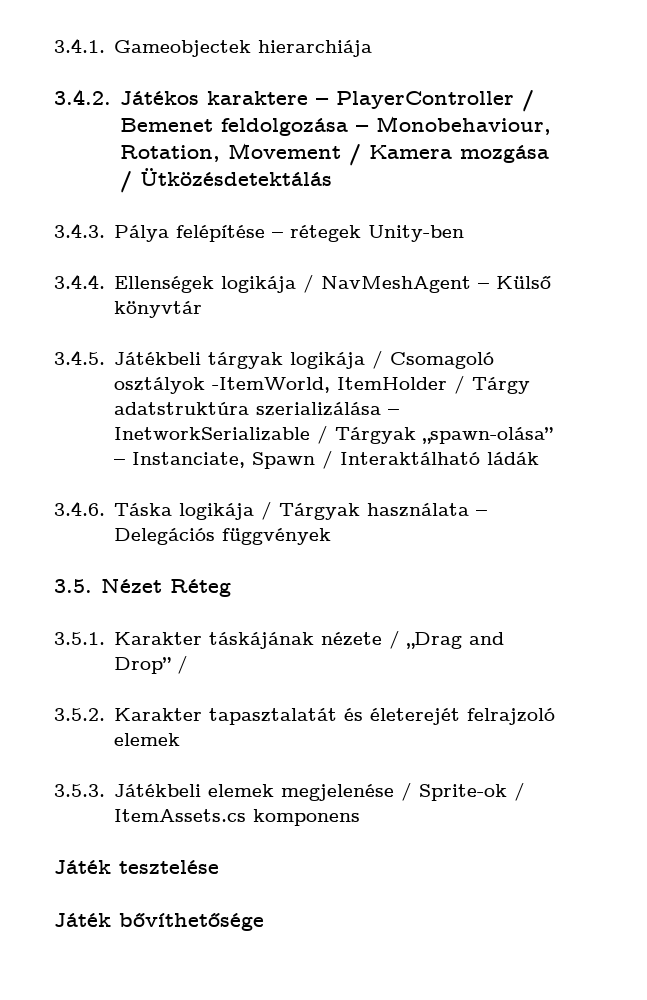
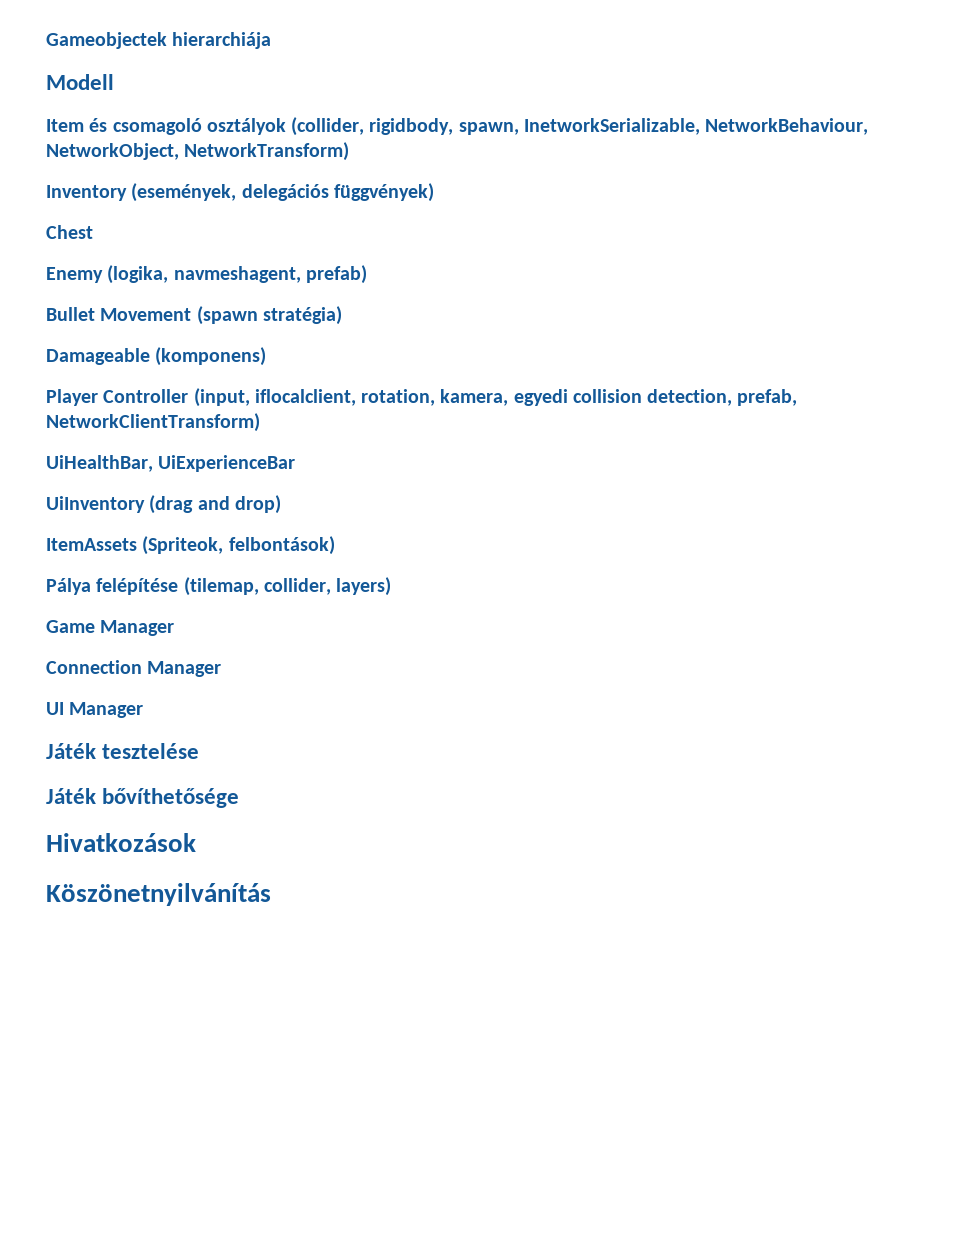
[54,38,105,53] 3.4.1. -> (46, 40) none
[54,89,534,112] [119,116,551,136] [119,143,549,166] [119,168,332,193] [54,223,464,242] [54,274,551,293] [113,301,202,318] [54,350,494,369] [113,375,530,394] [113,402,399,417] [113,425,553,444] [113,450,539,469] [54,501,487,520] [113,528,331,545] [54,578,231,597] [54,630,504,649] [113,655,188,674] [54,708,555,725] [113,733,180,746] [54,782,525,801] [113,809,360,826] 3.4.2. Játékos karaktere – PlayerController / Bemenet feldolgozása – Monobehaviour, Rotation, Movement / Kamera mozgása / Ütközésdetektálás // 3.4.3. Pálya felépítése – rétegek Unity-ben // 3.4.4. Ellenségek logikája / NavMeshAgent – Külső könyvtár // 3.4.5. Játékbeli tárgyak logikája / Csomagoló osztályok -ItemWorld, ItemHolder / Tárgy adatstruktúra szerializálása – InetworkSerializable / Tárgyak „spawn-olása” – Instanciate, Spawn / Interaktálható ládák // 3.4.6. Táska logikája / Tárgyak használata – Delegációs függvények // 3.5. Nézet Réteg // 3.5.1. Karakter táskájának nézete / „Drag and Drop” / // 3.5.2. Karakter tapasztalatát és életerejét felrajzoló elemek // 3.5.3. Játékbeli elemek megjelenése / Sprite-ok / ItemAssets.cs komponens -> [46,74,114,90] [46,117,869,136] [46,142,350,161] [46,183,434,202] [46,225,93,239] [46,265,367,284] [46,306,342,325] [46,347,267,366] [46,388,798,407] [46,413,260,432] [46,455,296,472] [46,495,281,514] [46,536,335,555] [46,577,392,596] [46,620,175,636] [46,660,222,677] [46,702,144,718] Modell // Item és csomagoló osztályok (collider, rigidbody, spawn, InetworkSerializable, NetworkBehaviour, NetworkObject, NetworkTransform) // Inventory (események, delegációs függvények) // Chest // Enemy (logika, navmeshagent, prefab) // Bullet Movement (spawn stratégia) // Damageable (komponens) // Player Controller (input, iflocalclient, rotation, kamera, egyedi collision detection, prefab, NetworkClientTransform) // UiHealthBar, UiExperienceBar // UiInventory (drag and drop) // ItemAssets (Spriteok, felbontások) // Pálya felépítése (tilemap, collider, layers) // Game Manager // Connection Manager // UI Manager
(264, 922) none -> [46,833,196,852] [46,883,271,906] // Hivatkozások // Köszönetnyilvánítás

